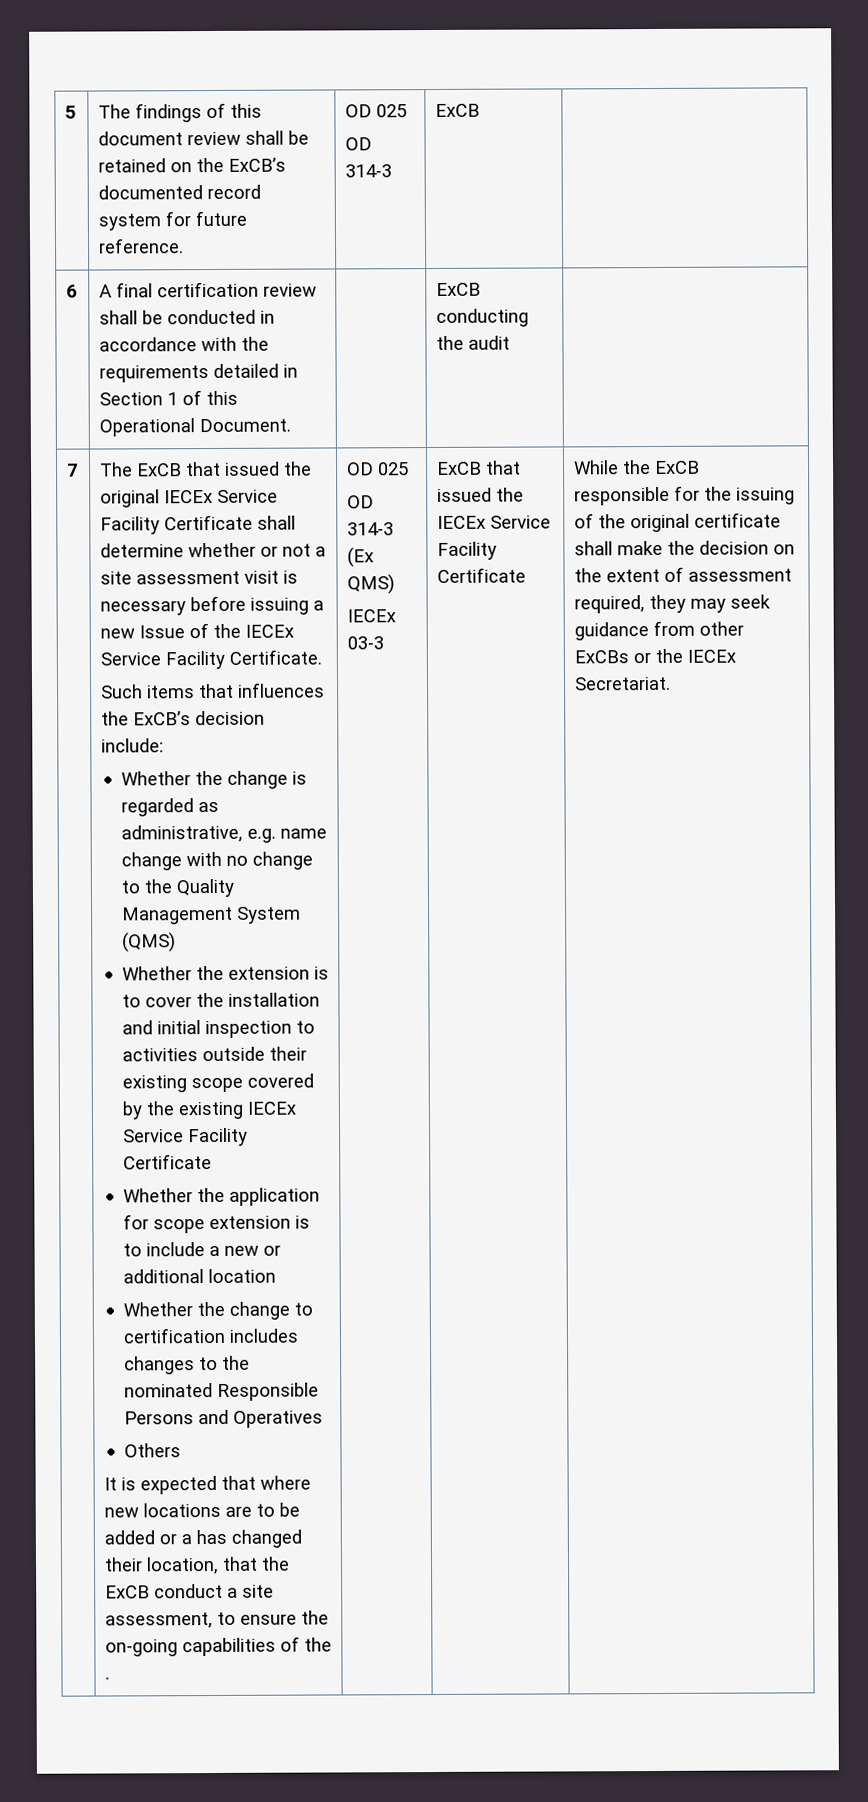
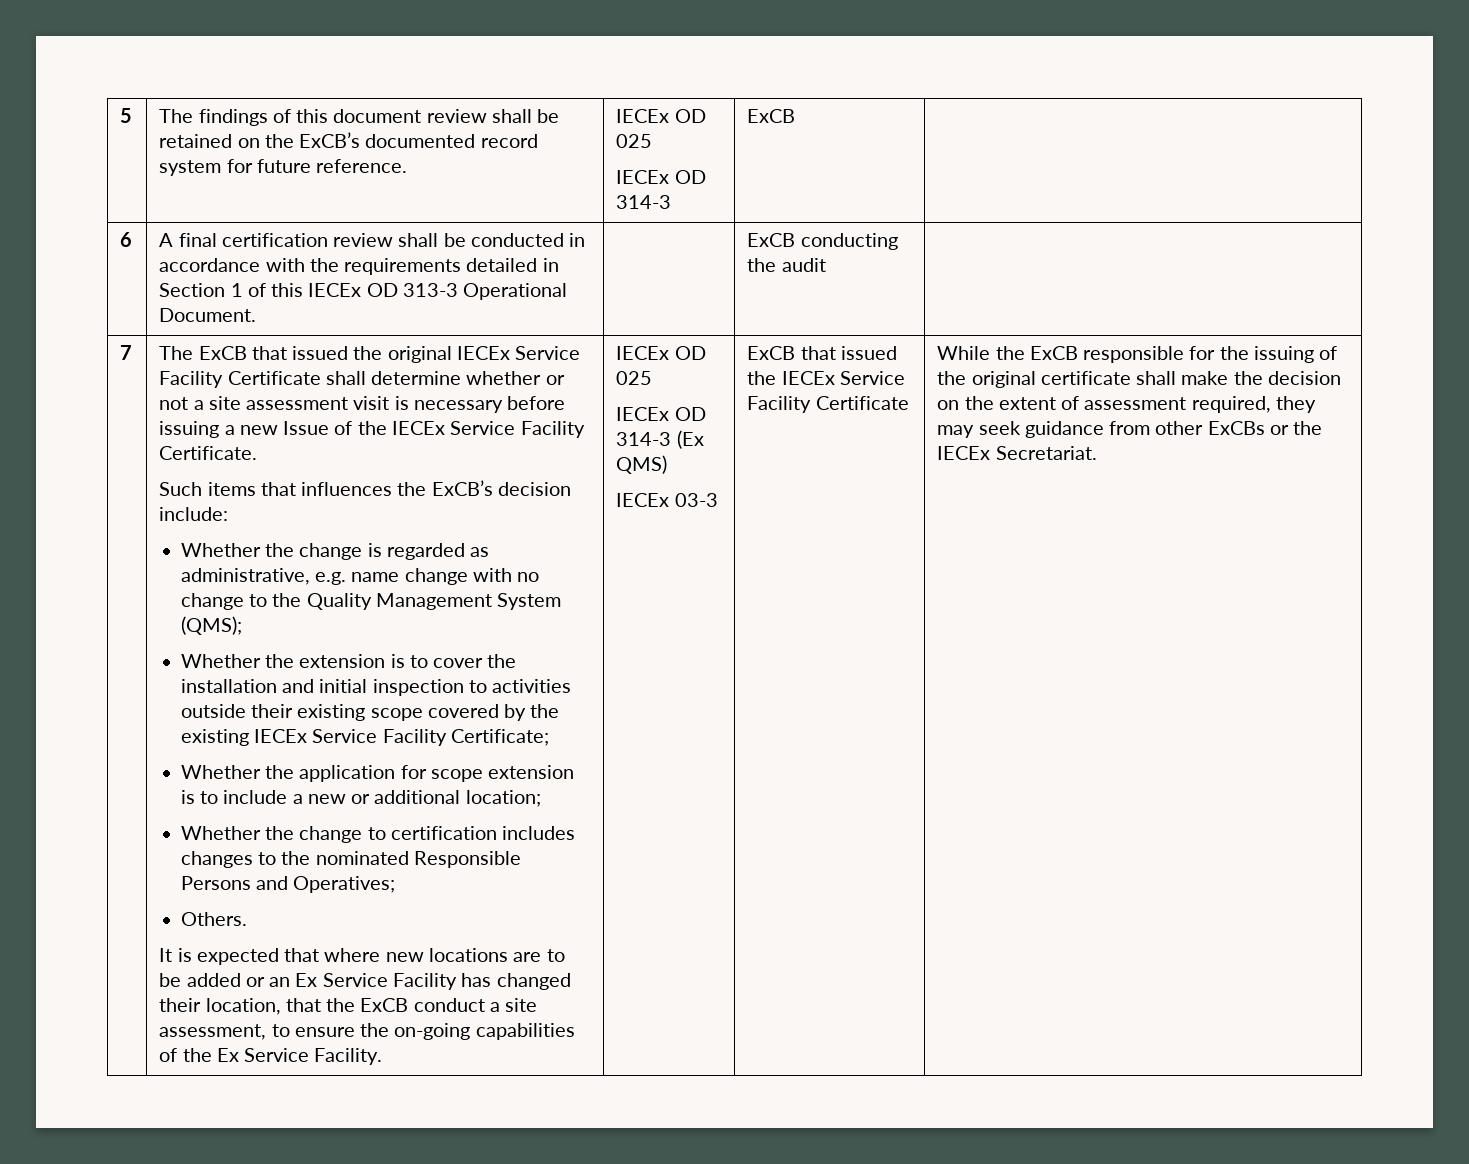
[344,104,407,118] OD 025 // -> [616,109,706,123] [616,134,653,148] [616,170,670,184] IECEx OD 025 // IECEx
(238, 398) none -> [308,283,458,297] IECEx OD 313-3
[121,932,176,953] (QMS) -> [180,616,242,635] (QMS);
[122,1154,212,1170] Certificate -> [450,729,549,746] Certificate;
[207,1268,276,1284] location -> [465,790,541,807] location;
[232,1410,323,1428] [123,1443,181,1458] Operatives // Others -> [293,876,396,893] [180,912,247,926] Operatives; // Others.
[180,1534,192,1545] a -> [269,973,457,990] an Ex Service Facility
[104,1676,110,1680] [346,462,409,476] . | OD 025 // -> [216,1048,383,1065] [616,346,706,360] [616,371,653,385] [616,407,670,421] Ex Service Facility. | IECEx OD 025 // IECEx

